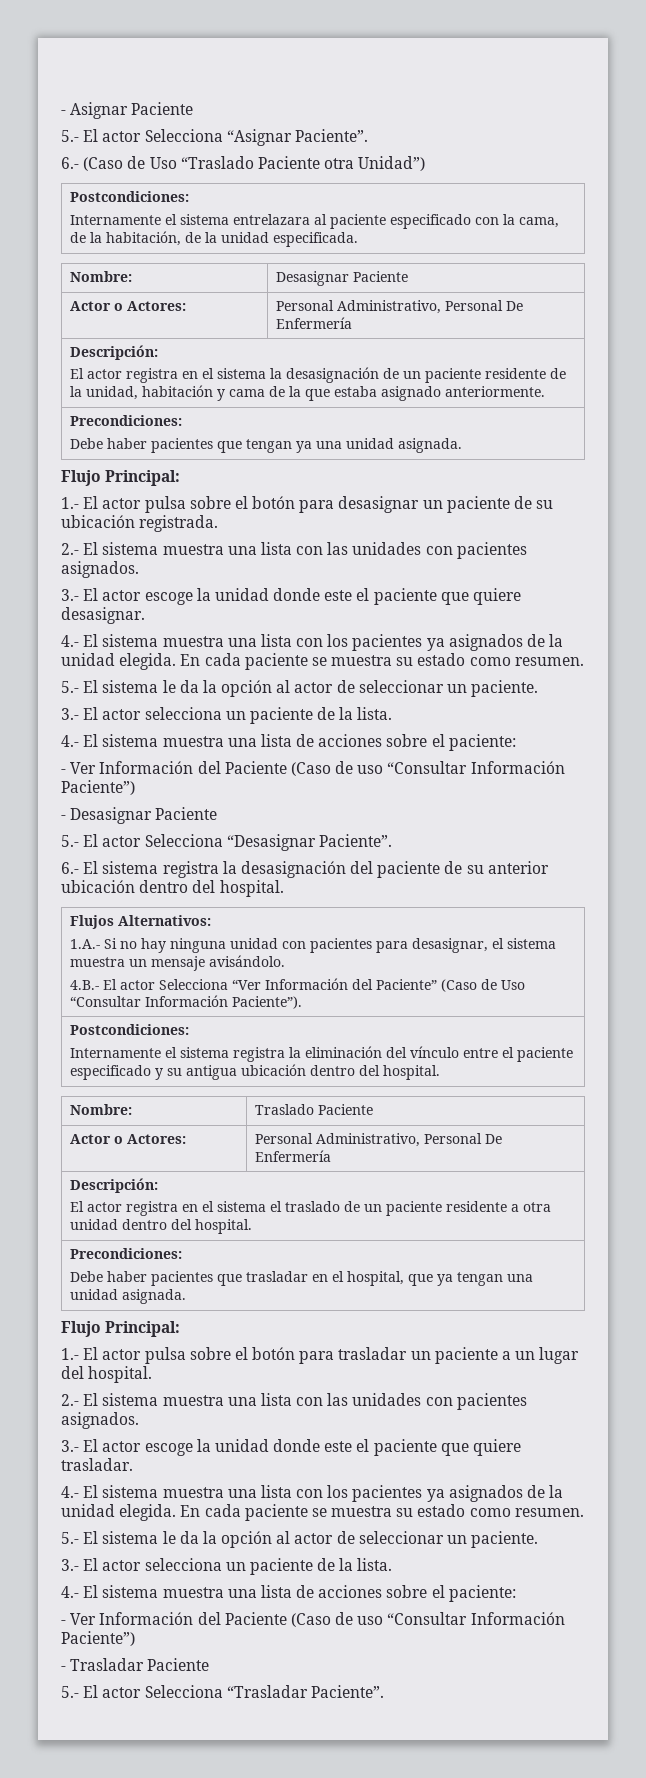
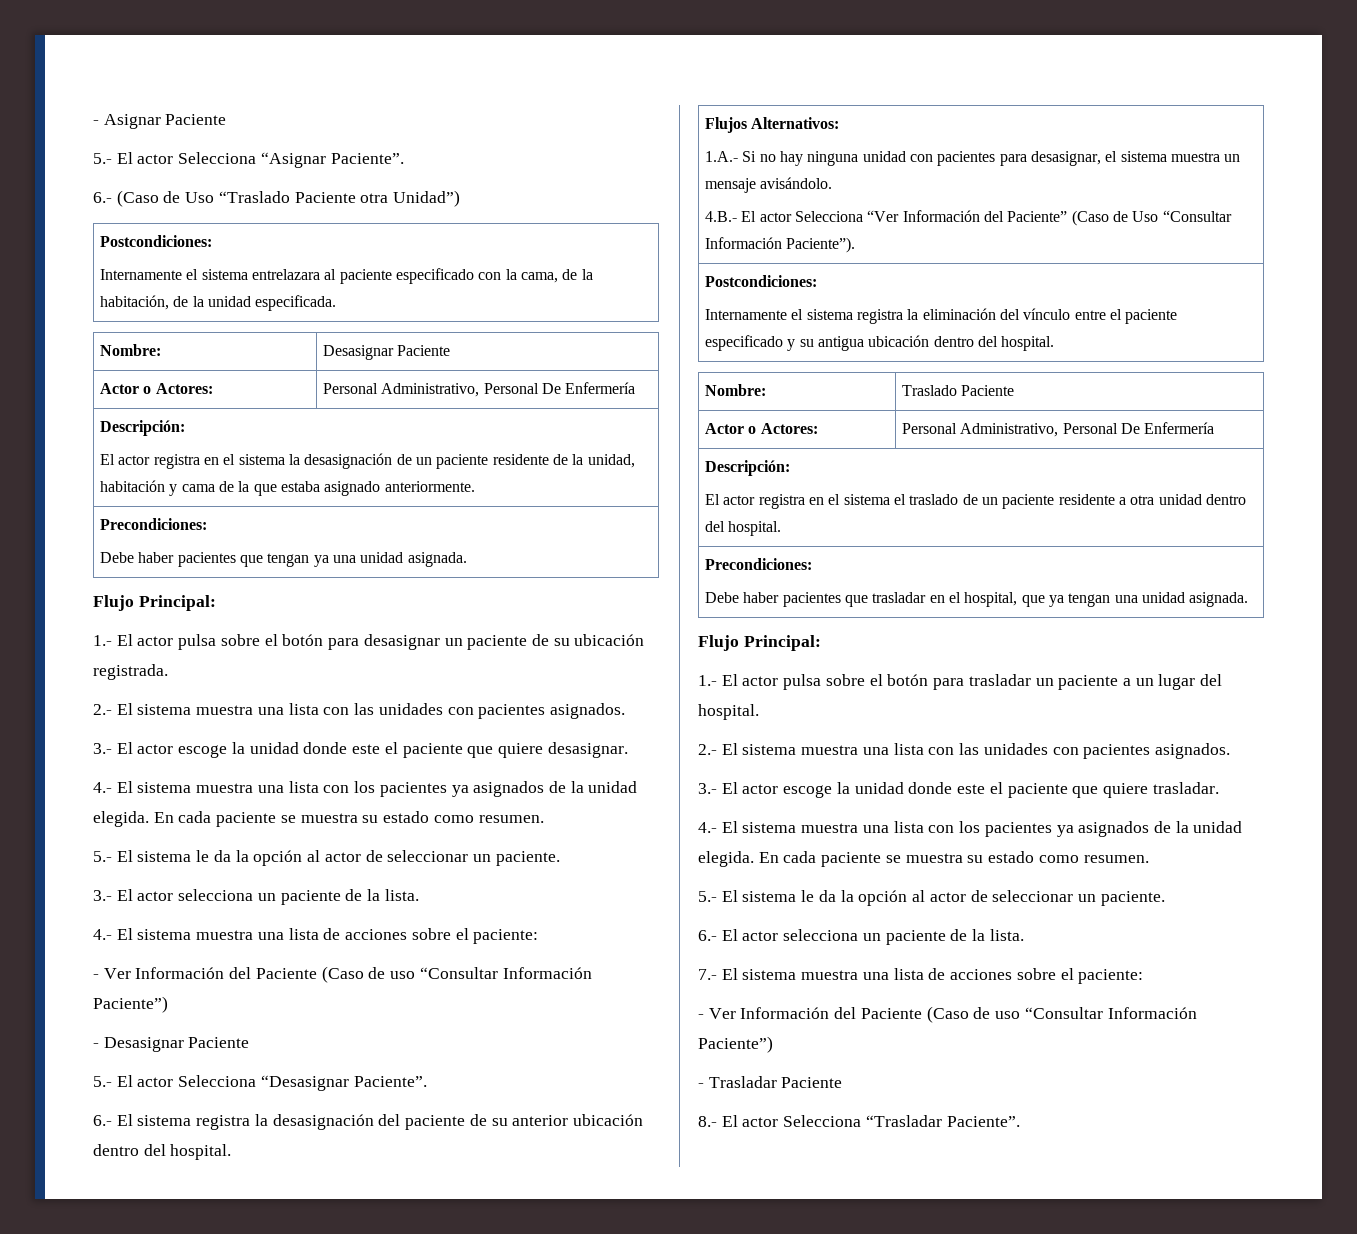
[61,1558,393,1575] [61,1586,79,1598] 3.- El actor selecciona un paciente de la lista. // 4.- -> [698,929,1024,945] [698,969,717,980] 6.- El actor selecciona un paciente de la lista. // 7.-
[61,1686,79,1698] 5.- -> [698,1116,717,1127] 8.-

